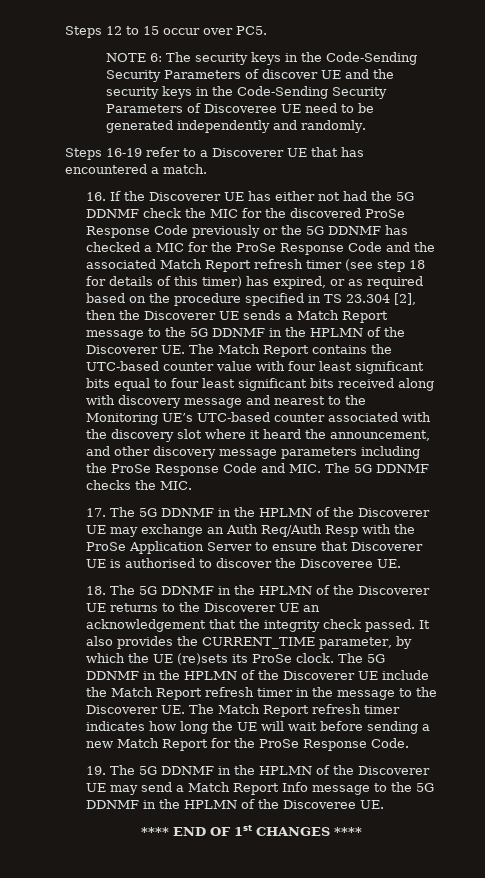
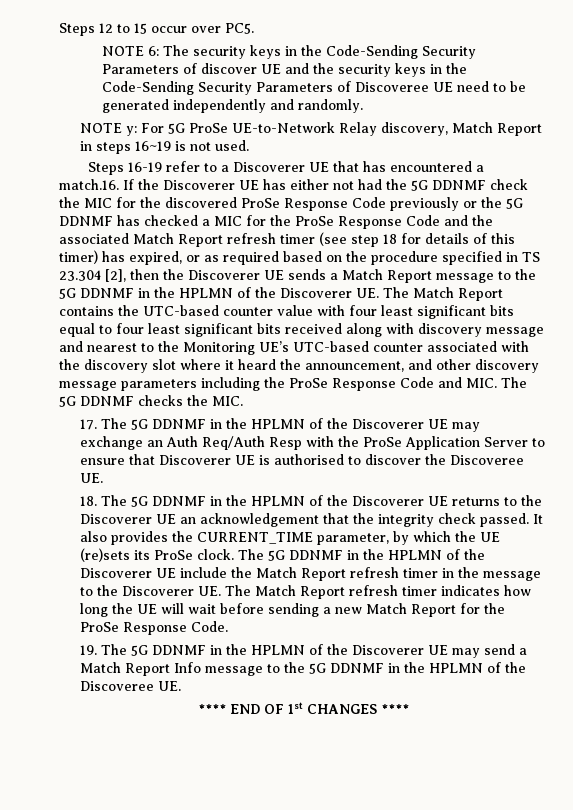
(367, 126) none -> [80,122,543,136] [80,140,250,154] // NOTE y: For 5G ProSe UE-to-Network Relay discovery, Match Report in steps 16~19 is not used.
[163,164,207,174] [85,192,106,201] match. // 16. -> [59,179,119,190] match.16.

